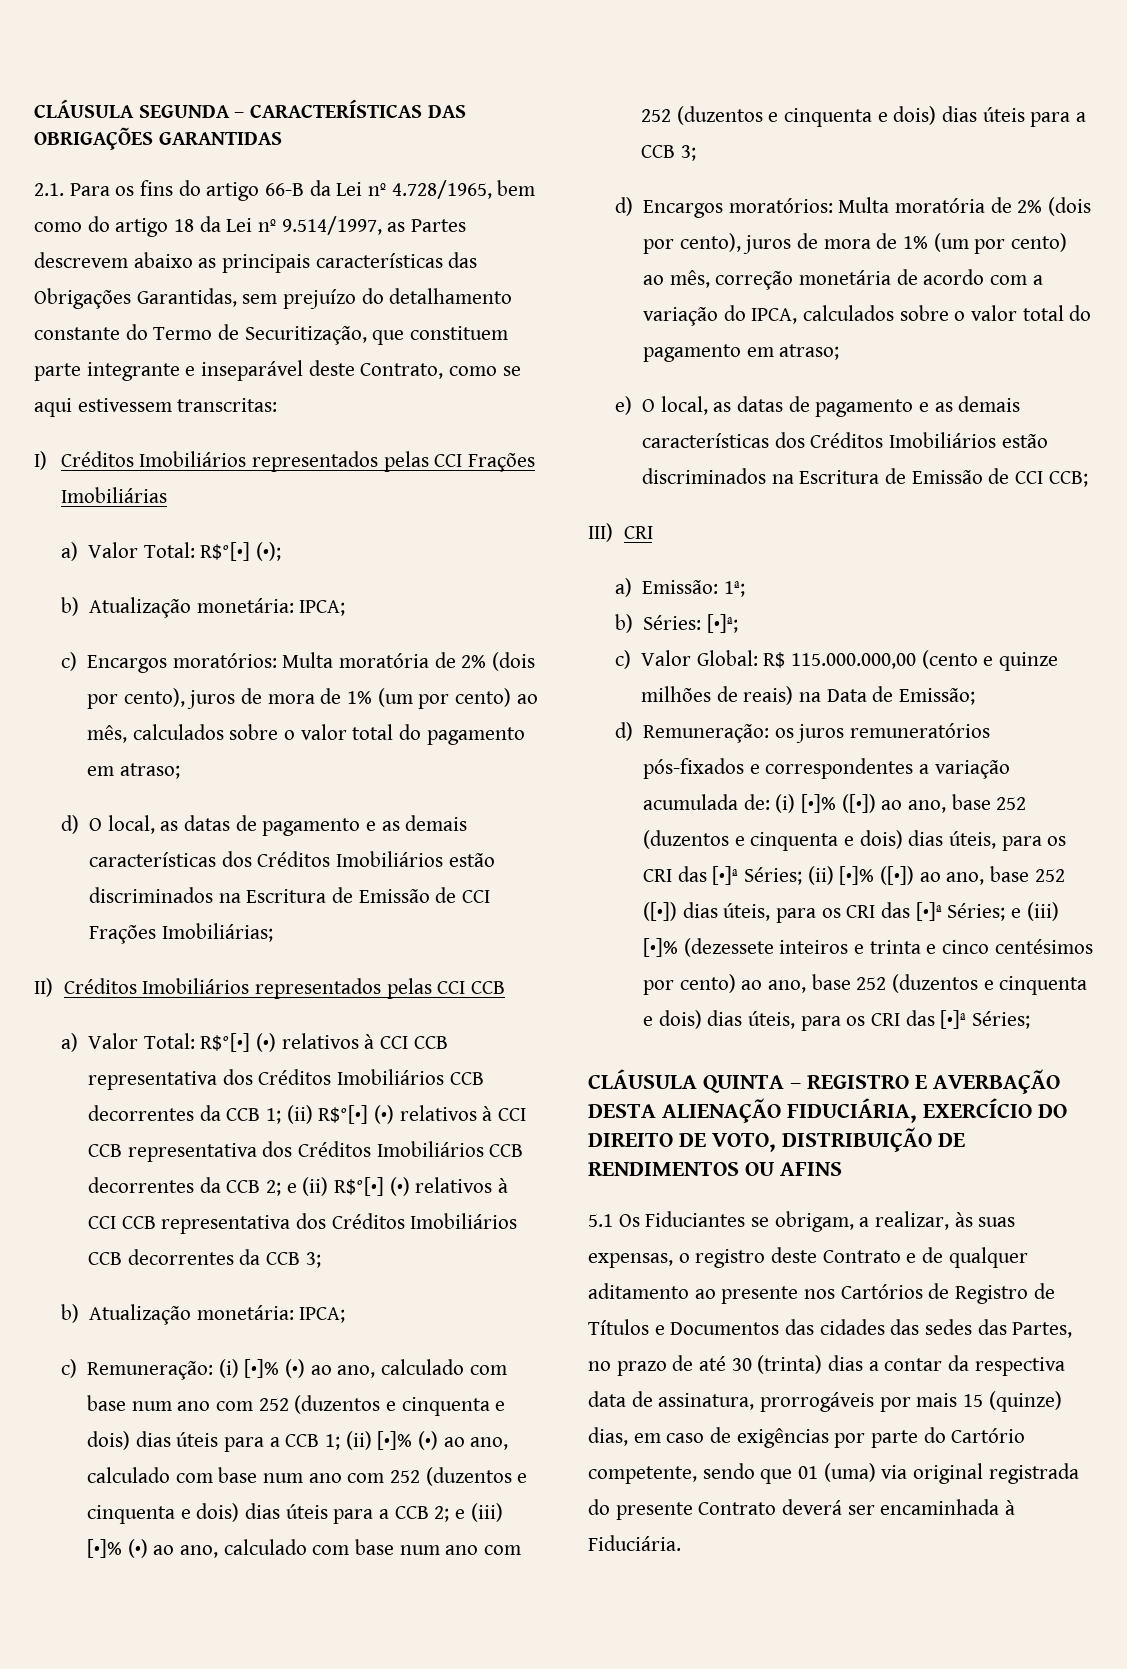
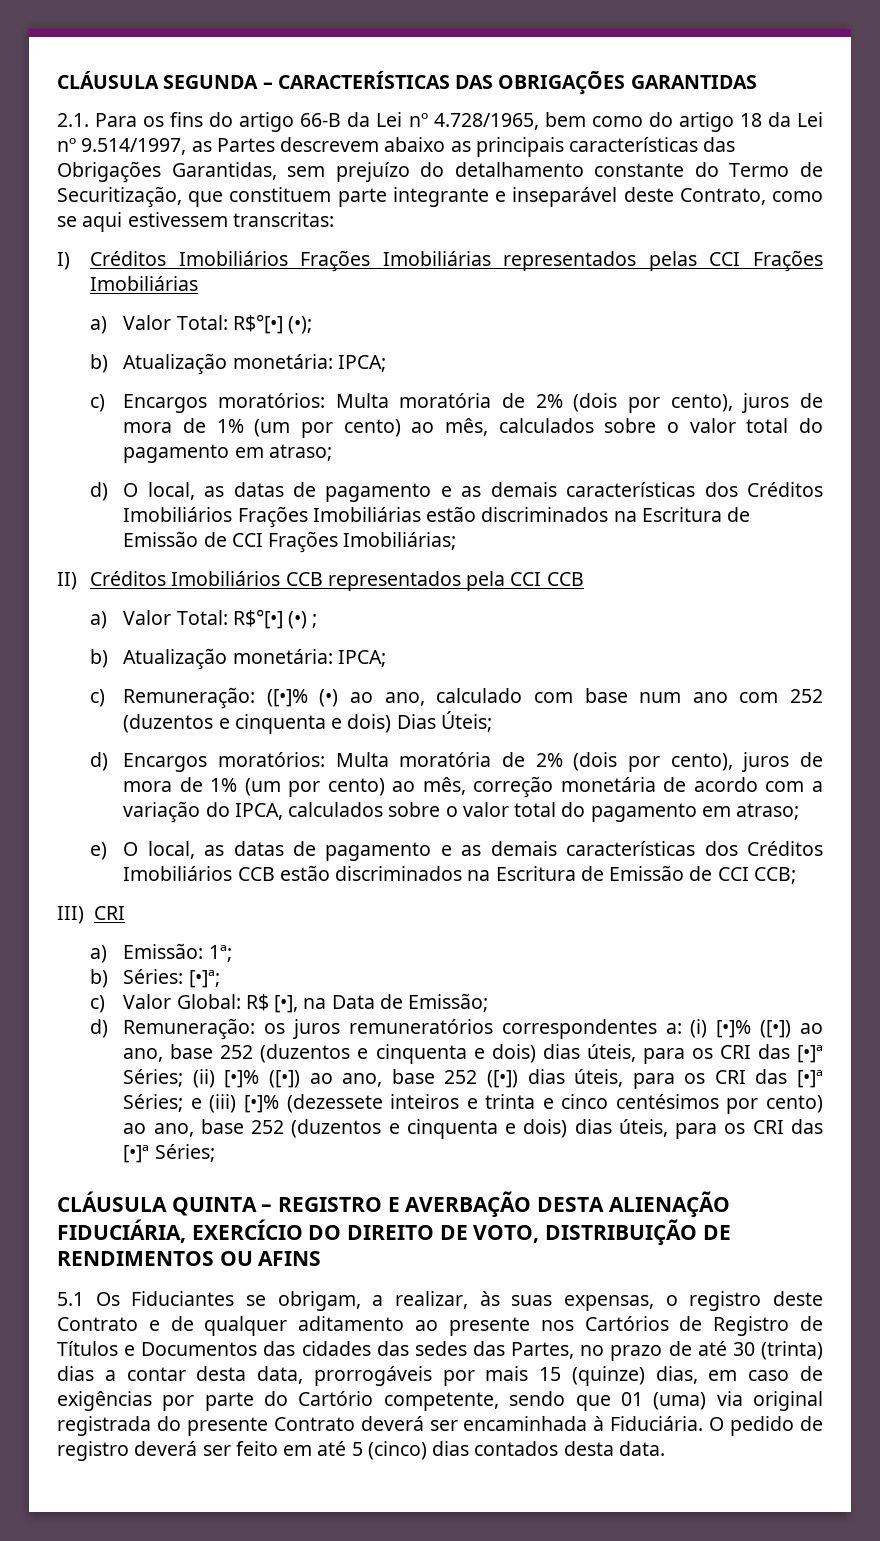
(247, 459) none -> [300,250,491,272] Frações Imobiliárias
(444, 859) none -> [237,506,421,528] Frações Imobiliárias
[254,978,432,999] representados pelas -> [285,571,506,591] CCB representados pela
[281,1033,448,1049] [88,1069,484,1090] [88,1105,527,1124] [88,1141,524,1162] [88,1177,509,1196] [88,1213,518,1234] [88,1249,321,1268] relativos à CCI CCB representativa dos Créditos Imobiliários CCB decorrentes da CCB 1; (ii) R$°[•] (•) relativos à CCI CCB representativa dos Créditos Imobiliários CCB decorrentes da CCB 2; e (ii) R$°[•] (•) relativos à CCI CCB representativa dos Créditos Imobiliários CCB decorrentes da CCB 3; -> [312,614,318,628] ;
[218,1359,280,1378] (i) [•]% -> [266,689,308,707] ([•]%
[135,1431,509,1452] [87,1467,528,1486] [87,1503,503,1524] [87,1539,522,1558] [641,106,1087,127] [641,145,696,161] dias úteis para a CCB 1; (ii) [•]% (•) ao ano, calculado com base num ano com 252 (duzentos e cinquenta e dois) dias úteis para a CCB 2; e (iii) [•]% (•) ao ano, calculado com base num ano com 252 (duzentos e cinquenta e dois) dias úteis para a CCB 3; -> [396,711,492,732] Dias Úteis;
(997, 440) none -> [237,867,275,881] CCB
[791,650,1059,671] [641,686,794,705] 115.000.000,00 (cento e quinze milhões de reais) -> [274,995,299,1013] [•],
[643,758,1010,779] [643,794,770,810] pós-fixados e correspondentes a variação acumulada de: -> [501,1019,682,1039] correspondentes a:
[948,1355,1065,1376] [588,1391,755,1410] da respectiva data de assinatura, -> [196,1366,304,1384] desta data,
(681, 1543) none -> [709,1416,823,1436] [57,1441,665,1461] O pedido de registro deverá ser feito em até 5 (cinco) dias contados desta data.

